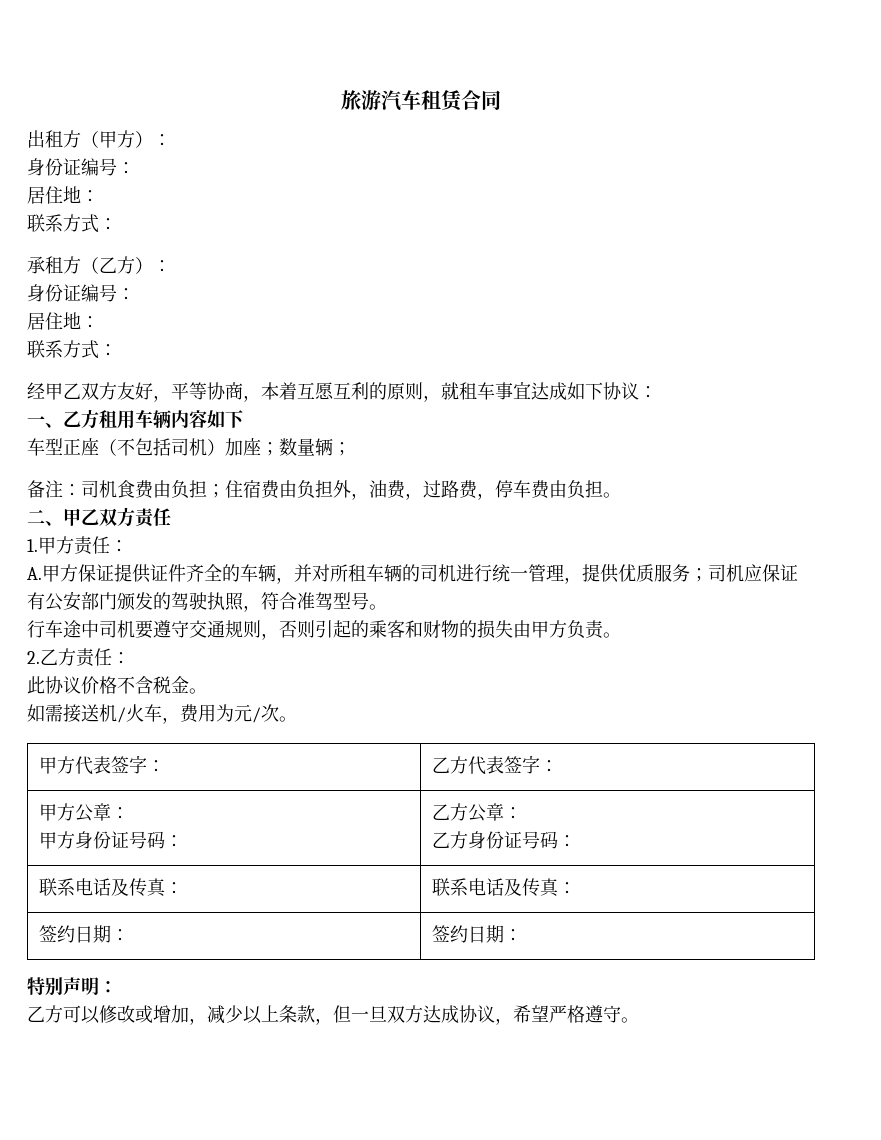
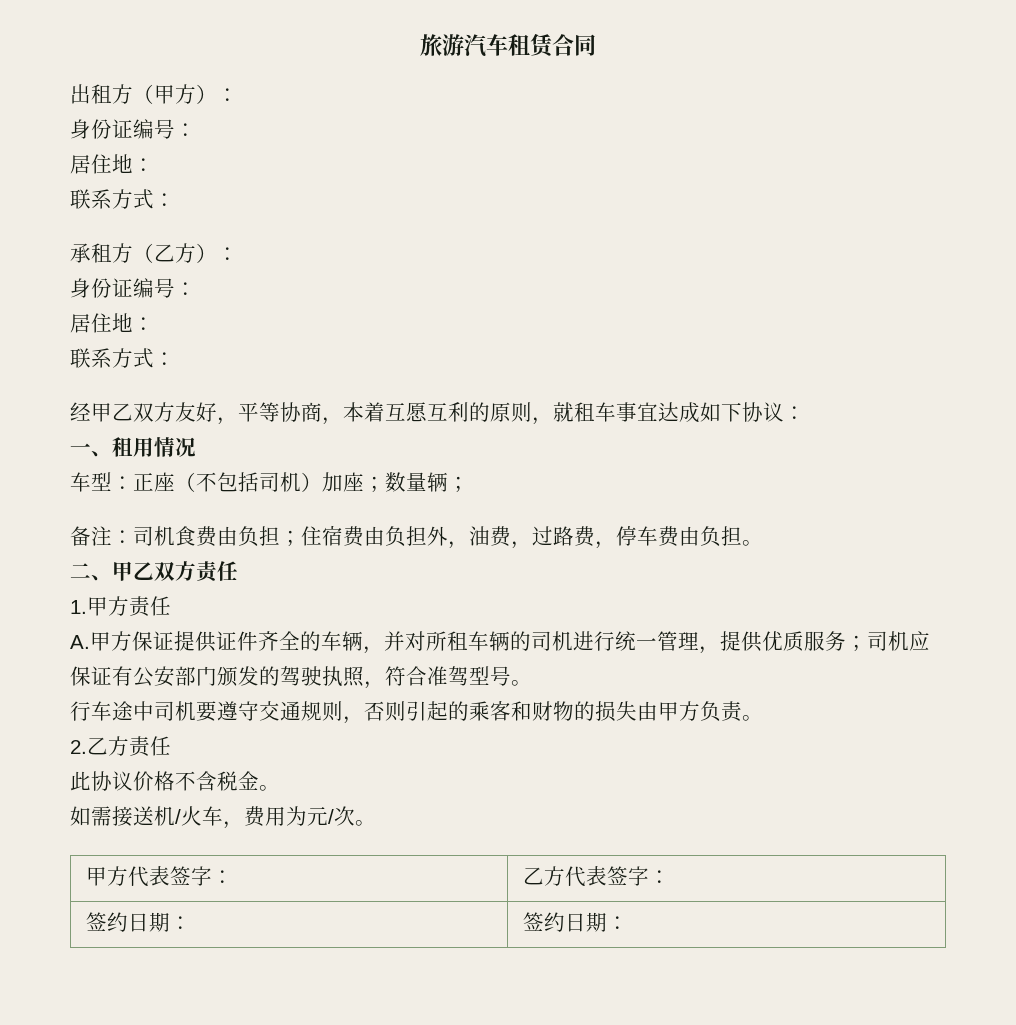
[63,409,244,429] 乙方租用车辆内容如下 -> [112,437,196,457] 租用情况
(63, 446) none -> [112,476,133,490] ：
[110,540,128,552] ： -> (171, 606) none
[112,652,130,664] ： -> (171, 746) none
[38,803,129,822] [38,831,183,849] [431,803,522,822] [431,831,576,849] [38,878,183,897] [431,878,576,897] // 甲方公章： // 甲方身份证号码： | 乙方公章： // 乙方身份证号码： // 联系电话及传真： | 联系电话及传真： -> (671, 877) none
[27,977,117,996] [27,1005,639,1025] // 特别声明： // 乙方可以修改或增加，减少以上条款，但一旦双方达成协议，希望严格遵守。 -> (629, 923) none

